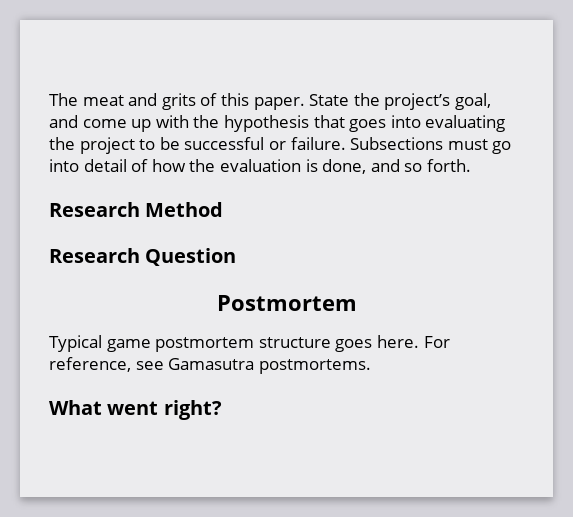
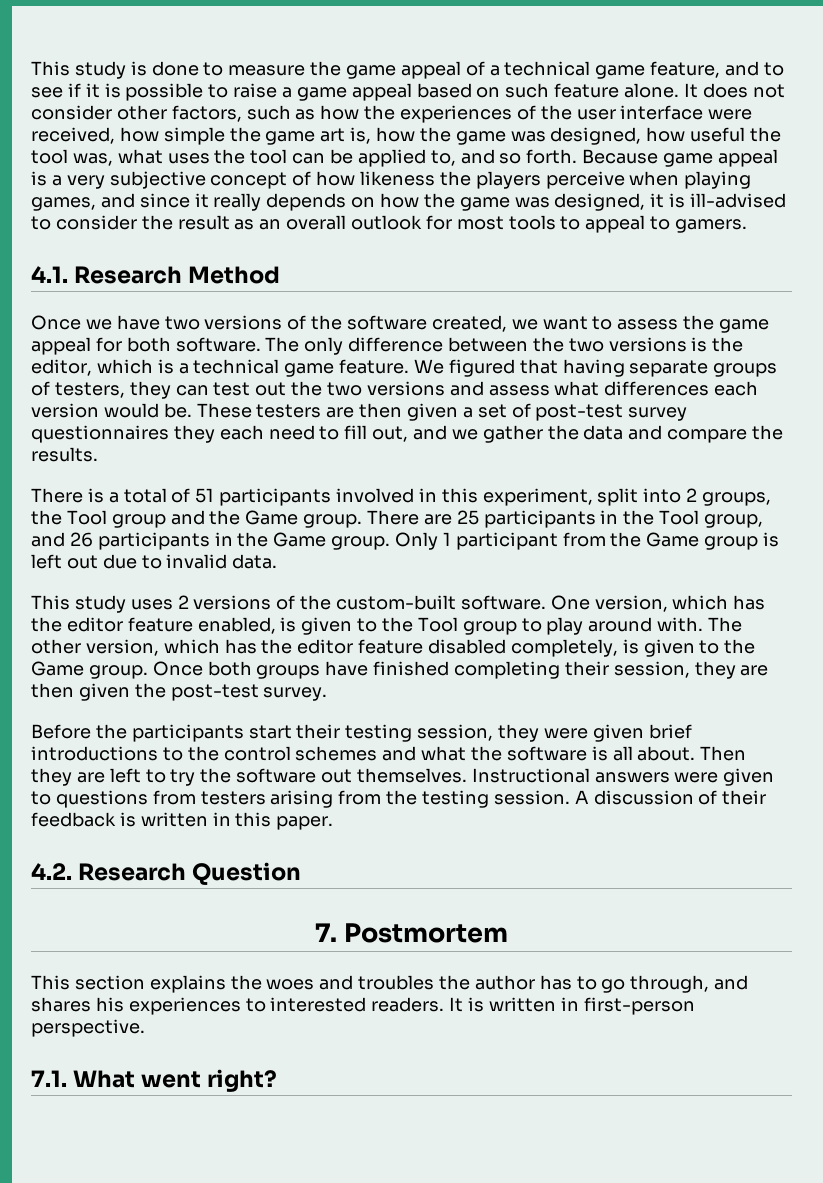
[49,93,491,110] [49,115,506,132] [49,137,512,154] [49,159,471,174] [49,202,224,217] The meat and grits of this paper. State the project’s goal, and come up with the hypothesis that goes into evaluating the project to be successful or failure. Subsections must go into detail of how the evaluation is done, and so forth. // Research Method // -> [31,61,784,79] [31,83,785,101] [31,105,753,123] [31,127,782,145] [31,149,778,167] [31,171,752,189] [31,193,787,211] [31,215,748,233] [31,266,281,284] [31,315,770,333] [31,337,744,355] [31,359,778,377] [31,381,759,399] [31,403,688,421] [31,425,784,443] [31,447,98,462] [31,488,772,506] [31,510,764,528] [31,532,780,550] [31,554,278,569] [31,595,766,613] [31,617,743,635] [31,639,756,657] [31,661,769,679] [31,683,328,701] [31,724,692,742] [31,746,747,761] [31,768,775,786] [31,790,767,808] [31,812,334,830] [31,863,72,880] This study is done to measure the game appeal of a technical game feature, and to see if it is possible to raise a game appeal based on such feature alone. It does not consider other factors, such as how the experiences of the user interface were received, how simple the game art is, how the game was designed, how useful the tool was, what uses the tool can be applied to, and so forth. Because game appeal is a very subjective concept of how likeness the players perceive when playing games, and since it really depends on how the game was designed, it is ill-advised to consider the result as an overall outlook for most tools to appeal to gamers. // 4.1. Research Method // Once we have two versions of the software created, we want to assess the game appeal for both software. The only difference between the two versions is the editor, which is a technical game feature. We figured that having separate groups of testers, they can test out the two versions and assess what differences each version would be. These testers are then given a set of post-test survey questionnaires they each need to fill out, and we gather the data and compare the results. // There is a total of 51 participants involved in this experiment, split into 2 groups, the Tool group and the Game group. There are 25 participants in the Tool group, and 26 participants in the Game group. Only 1 participant from the Game group is left out due to invalid data. // This study uses 2 versions of the custom-built software. One version, which has the editor feature enabled, is given to the Tool group to play around with. The other version, which has the editor feature disabled completely, is given to the Game group. Once both groups have finished completing their session, they are then given the post-test survey. // Before the participants start their testing session, they were given brief introductions to the control schemes and what the software is all about. Then they are left to try the software out themselves. Instructional answers were given to questions from testers arising from the testing session. A discussion of their feedback is written in this paper. // 4.2.
(237, 257) none -> [315,923,338,942] 7.
[49,335,450,352] [49,357,371,374] Typical game postmortem structure goes here. For reference, see Gamasutra postmortems. // -> [31,975,749,993] [31,997,695,1015] [31,1019,145,1037] [31,1070,67,1087] This section explains the woes and troubles the author has to go through, and shares his experiences to interested readers. It is written in first-person perspective. // 7.1.

